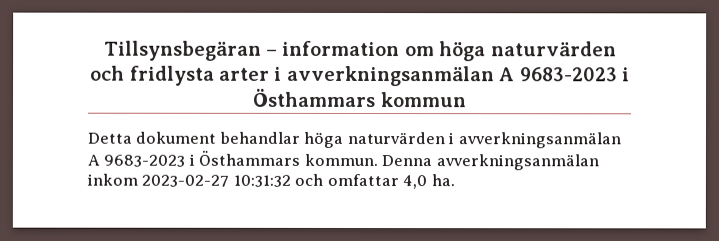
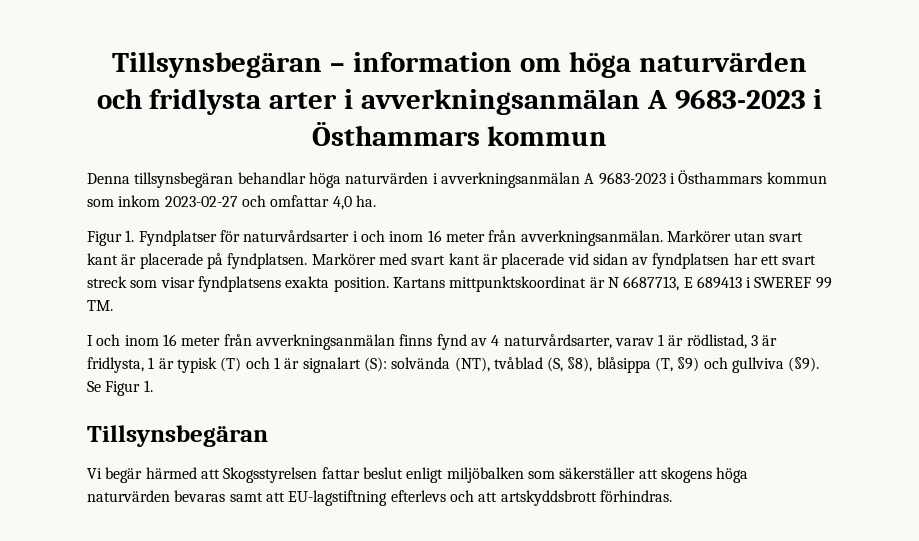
[87,131,217,144] Detta dokument -> [87,172,234,188] Denna tillsynsbegäran
[303,153,599,171] kommun. Denna avverkningsanmälan -> [766,172,827,184] [87,199,114,207] kommun som
[232,174,291,187] 10:31:32 -> (238, 201) none
(455, 180) none -> [87,230,804,246] [87,253,817,269] [87,276,832,292] [87,300,113,311] [87,334,778,350] [87,357,820,373] [87,380,153,396] [87,425,268,447] [87,467,749,483] [87,490,672,506] // Figur 1. Fyndplatser för naturvårdsarter i och inom 16 meter från avverkningsanmälan. Markörer utan svart kant är placerade på fyndplatsen. Markörer med svart kant är placerade vid sidan av fyndplatsen har ett svart streck som visar fyndplatsens exakta position. Kartans mittpunktskoordinat är N 6687713, E 689413 i SWEREF 99 TM. // I och inom 16 meter från avverkningsanmälan finns fynd av 4 naturvårdsarter, varav 1 är rödlistad, 3 är fridlysta, 1 är typisk (T) och 1 är signalart (S): solvända (NT), tvåblad (S, §8), blåsippa (T, §9) och gullviva (§9). Se Figur 1. // Tillsynsbegäran // Vi begär härmed att Skogsstyrelsen fattar beslut enligt miljöbalken som säkerställer att skogens höga naturvärden bevaras samt att EU-lagstiftning efterlevs och att artskyddsbrott förhindras.

